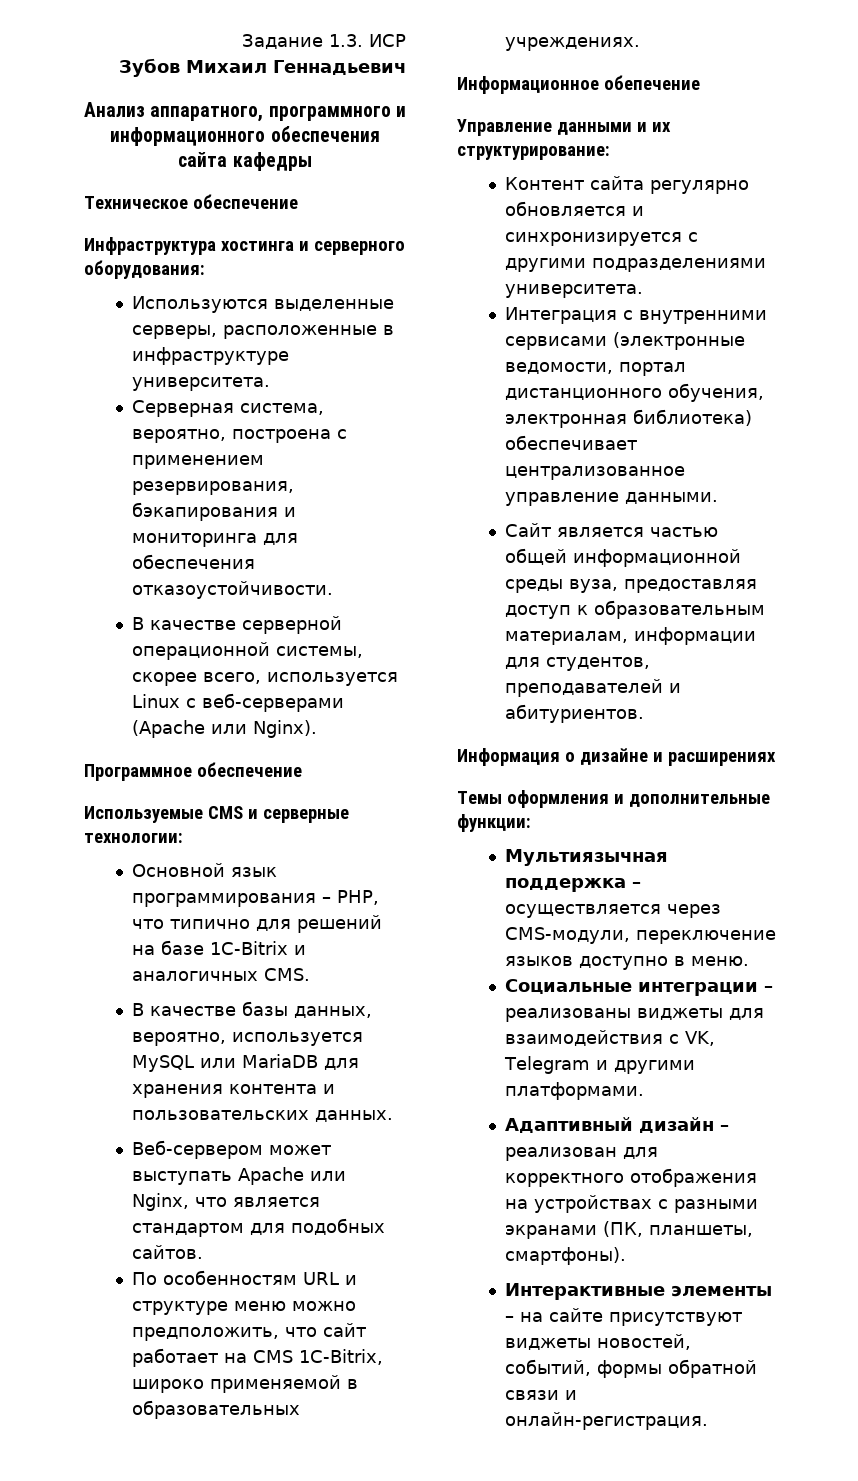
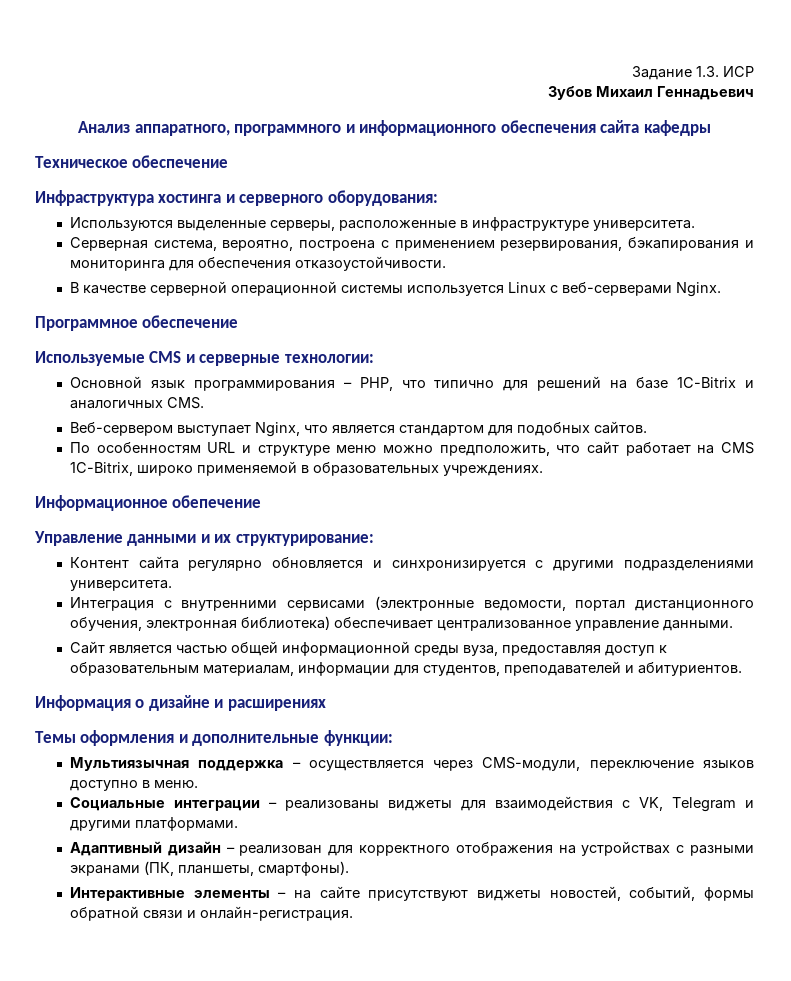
[276,646,364,658] [132,672,262,686] системы, скорее всего, -> [340,285,403,293] системы
[132,720,318,738] (Apache или Nginx). -> [675,282,721,297] Nginx.
[132,1001,373,1018] [132,1032,364,1046] [132,1054,360,1072] [132,1084,336,1098] [132,1110,394,1122] [132,1140,332,1159] [132,1167,347,1185] В качестве базы данных, вероятно, используется MySQL или MariaDB для хранения контента и пользовательских данных. // Веб-сервером может выступать Apache или -> [69,422,251,436] Веб-сервером выступает

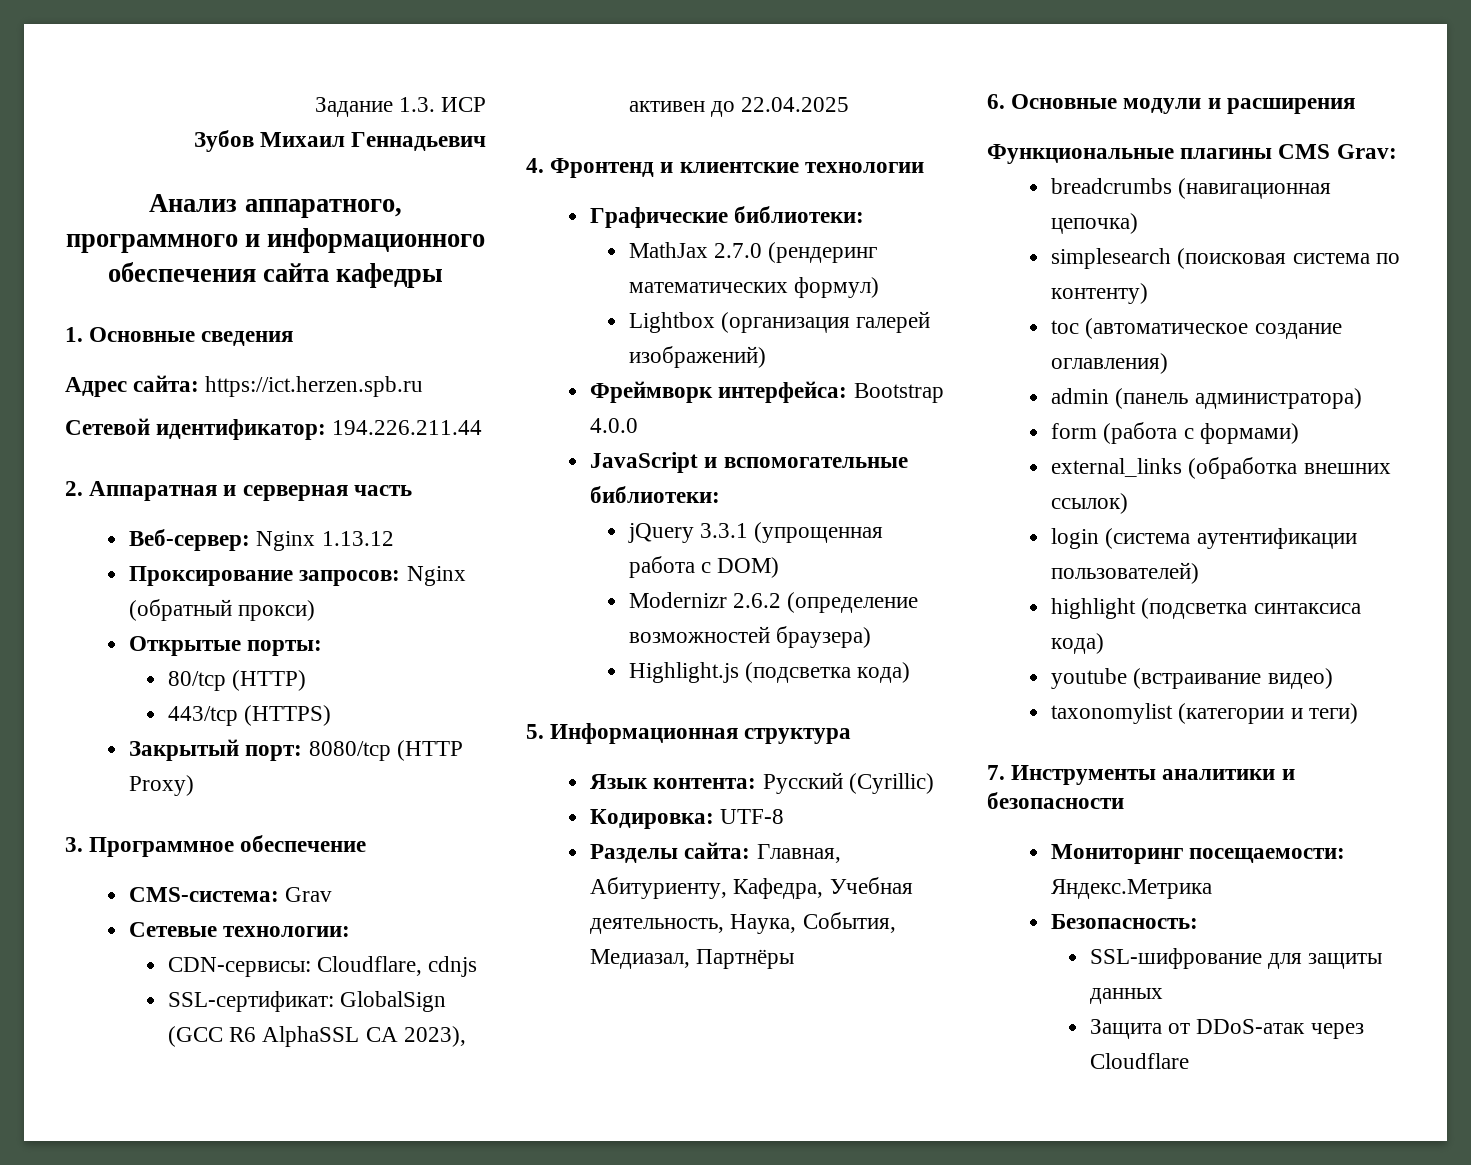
[35,155,229,168] [35,190,438,206] [69,217,695,231] [69,237,754,251] [69,256,446,271] [69,281,721,297] [35,315,239,331] [35,351,374,366] [69,376,754,391] [69,397,204,409] [69,421,647,437] [69,441,754,456] [69,461,543,476] [35,495,262,511] [34,531,374,546] [69,556,754,571] [69,580,172,591] [69,596,754,611] [69,616,733,631] [69,641,667,656] [69,661,742,676] [35,695,326,711] [35,730,393,746] [69,757,754,771] [69,780,198,791] [69,796,755,812] [69,817,238,831] [69,841,754,856] [69,861,349,876] [69,886,754,901] [69,906,353,921] Техническое обеспечение // Инфраструктура хостинга и серверного оборудования: // Используются выделенные серверы, расположенные в инфраструктуре университета. // Серверная система, вероятно, построена с применением резервирования, бэкапирования и мониторинга для обеспечения отказоустойчивости. // В качестве серверной операционной системы используется Linux с веб-серверами Nginx. // Программное обеспечение // Используемые CMS и серверные технологии: // Основной язык программирования – PHP, что типично для решений на базе 1C-Bitrix и аналогичных CMS. // Веб-сервером выступает Nginx, что является стандартом для подобных сайтов. // По особенностям URL и структуре меню можно предположить, что сайт работает на CMS 1C-Bitrix, широко применяемой в образовательных учреждениях. // Информационное обепечение // Управление данными и их структурирование: // Контент сайта регулярно обновляется и синхронизируется с другими подразделениями университета. // Интеграция с внутренними сервисами (электронные ведомости, портал дистанционного обучения, электронная библиотека) обеспечивает централизованное управление данными. // Сайт является частью общей информационной среды вуза, предоставляя доступ к образовательным материалам, информации для студентов, преподавателей и абитуриентов. // Информация о дизайне и расширениях // Темы оформления и дополнительные функции: // Мультиязычная поддержка – осуществляется через CMS-модули, переключение языков доступно в меню. // Социальные интеграции – реализованы виджеты для взаимодействия с VK, Telegram и другими платформами. // Адаптивный дизайн – реализован для корректного отображения на устройствах с разными экранами (ПК, планшеты, смартфоны). // Интерактивные элементы – на сайте присутствуют виджеты новостей, событий, формы обратной связи и онлайн-регистрация. -> [65,327,294,346] [65,375,424,397] [65,418,483,440] [65,481,412,501] [129,529,394,551] [129,566,466,586] [129,599,316,621] [129,636,323,656] [167,670,307,691] [167,705,332,726] [129,739,463,761] [129,775,195,796] [65,835,367,857] [129,887,333,902] [129,922,351,937] [167,956,478,977] [167,991,447,1012] [167,1026,466,1047] [628,97,850,117] [526,158,924,178] [590,206,865,228] [628,242,878,263] [628,277,880,298] [628,311,931,333] [628,346,766,368] [590,381,944,403] [590,418,639,433] [590,452,908,473] [590,486,721,503] [627,522,884,543] [628,556,780,578] [628,592,919,613] [628,626,872,648] [628,662,911,683] [526,723,852,744] [590,772,934,794] [590,809,785,829] [590,842,841,863] [590,877,913,899] [590,912,896,934] [590,949,795,969] [987,94,1355,114] [987,144,1397,164] [1051,178,1332,199] [1051,213,1139,234] [1051,248,1400,269] [1051,283,1149,304] [1051,318,1342,339] [1051,353,1169,374] [1051,388,1362,409] [1051,422,1299,444] [1051,457,1391,479] [1051,493,1129,514] [1051,528,1357,549] [1051,562,1200,584] [1051,598,1361,619] [1051,633,1105,654] [1051,668,1333,689] [1051,703,1358,724] [987,765,1295,785] [987,792,1124,809] [1051,844,1346,864] [1051,879,1213,899] [1051,914,1199,929] [1089,948,1383,969] [1089,988,1163,1004] [1089,1019,1364,1039] [1089,1053,1189,1069] 1. Основные сведения // Адрес сайта: https://ict.herzen.spb.ru // Сетевой идентификатор: 194.226.211.44 // 2. Аппаратная и серверная часть // Веб-сервер: Nginx 1.13.12 // Проксирование запросов: Nginx (обратный прокси) // Открытые порты: // 80/tcp (HTTP) // 443/tcp (HTTPS) // Закрытый порт: 8080/tcp (HTTP Proxy) // 3. Программное обеспечение // CMS-система: Grav // Сетевые технологии: // CDN-сервисы: Cloudflare, cdnjs // SSL-сертификат: GlobalSign (GCC R6 AlphaSSL CA 2023), активен до 22.04.2025 // 4. Фронтенд и клиентские технологии // Графические библиотеки: // MathJax 2.7.0 (рендеринг математических формул) // Lightbox (организация галерей изображений) // Фреймворк интерфейса: Bootstrap 4.0.0 // JavaScript и вспомогательные библиотеки: // jQuery 3.3.1 (упрощенная работа с DOM) // Modernizr 2.6.2 (определение возможностей браузера) // Highlight.js (подсветка кода) // 5. Информационная структура // Язык контента: Русский (Cyrillic) // Кодировка: UTF-8 // Разделы сайта: Главная, Абитуриенту, Кафедра, Учебная деятельность, Наука, События, Медиазал, Партнёры // 6. Основные модули и расширения // Функциональные плагины CMS Grav: // breadcrumbs (навигационная цепочка) // simplesearch (поисковая система по контенту) // toc (автоматическое создание оглавления) // admin (панель администратора) // form (работа с формами) // external_links (обработка внешних ссылок) // login (система аутентификации пользователей) // highlight (подсветка синтаксиса кода) // youtube (встраивание видео) // taxonomylist (категории и теги) // 7. Инструменты аналитики и безопасности // Мониторинг посещаемости: Яндекс.Метрика // Безопасность: // SSL-шифрование для защиты данных // Защита от DDoS-атак через Cloudflare

